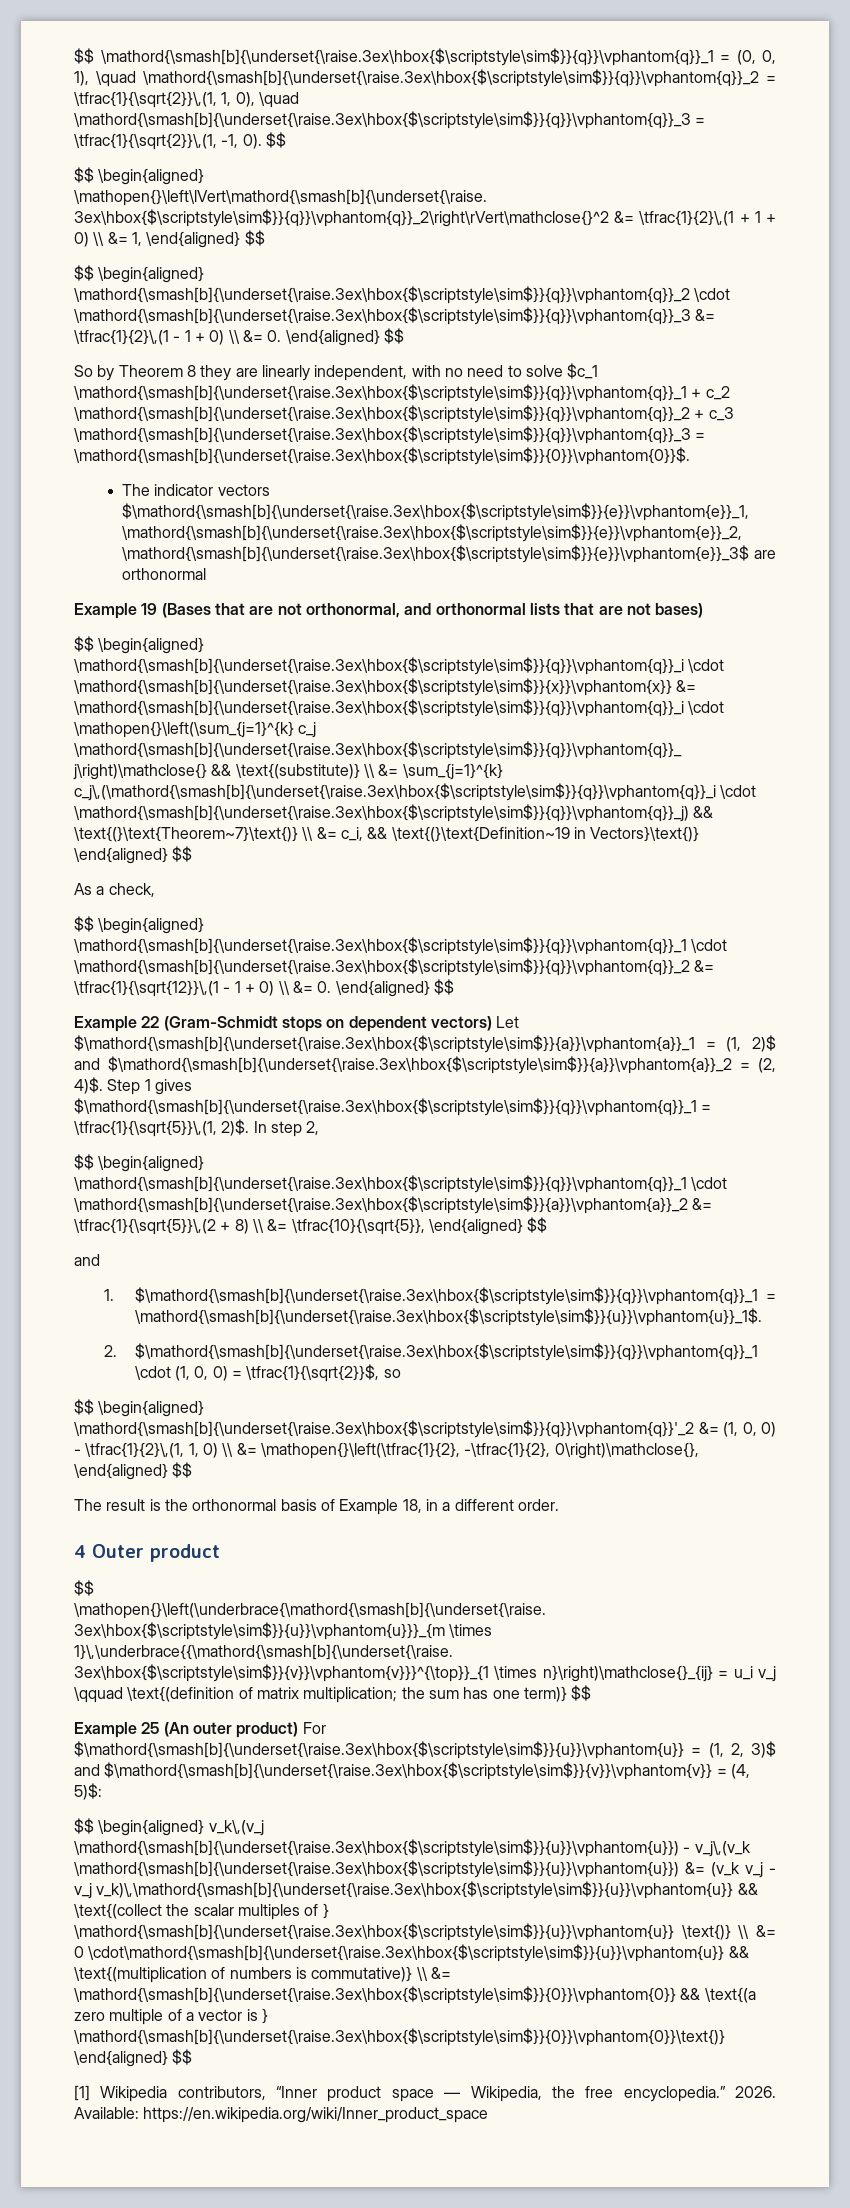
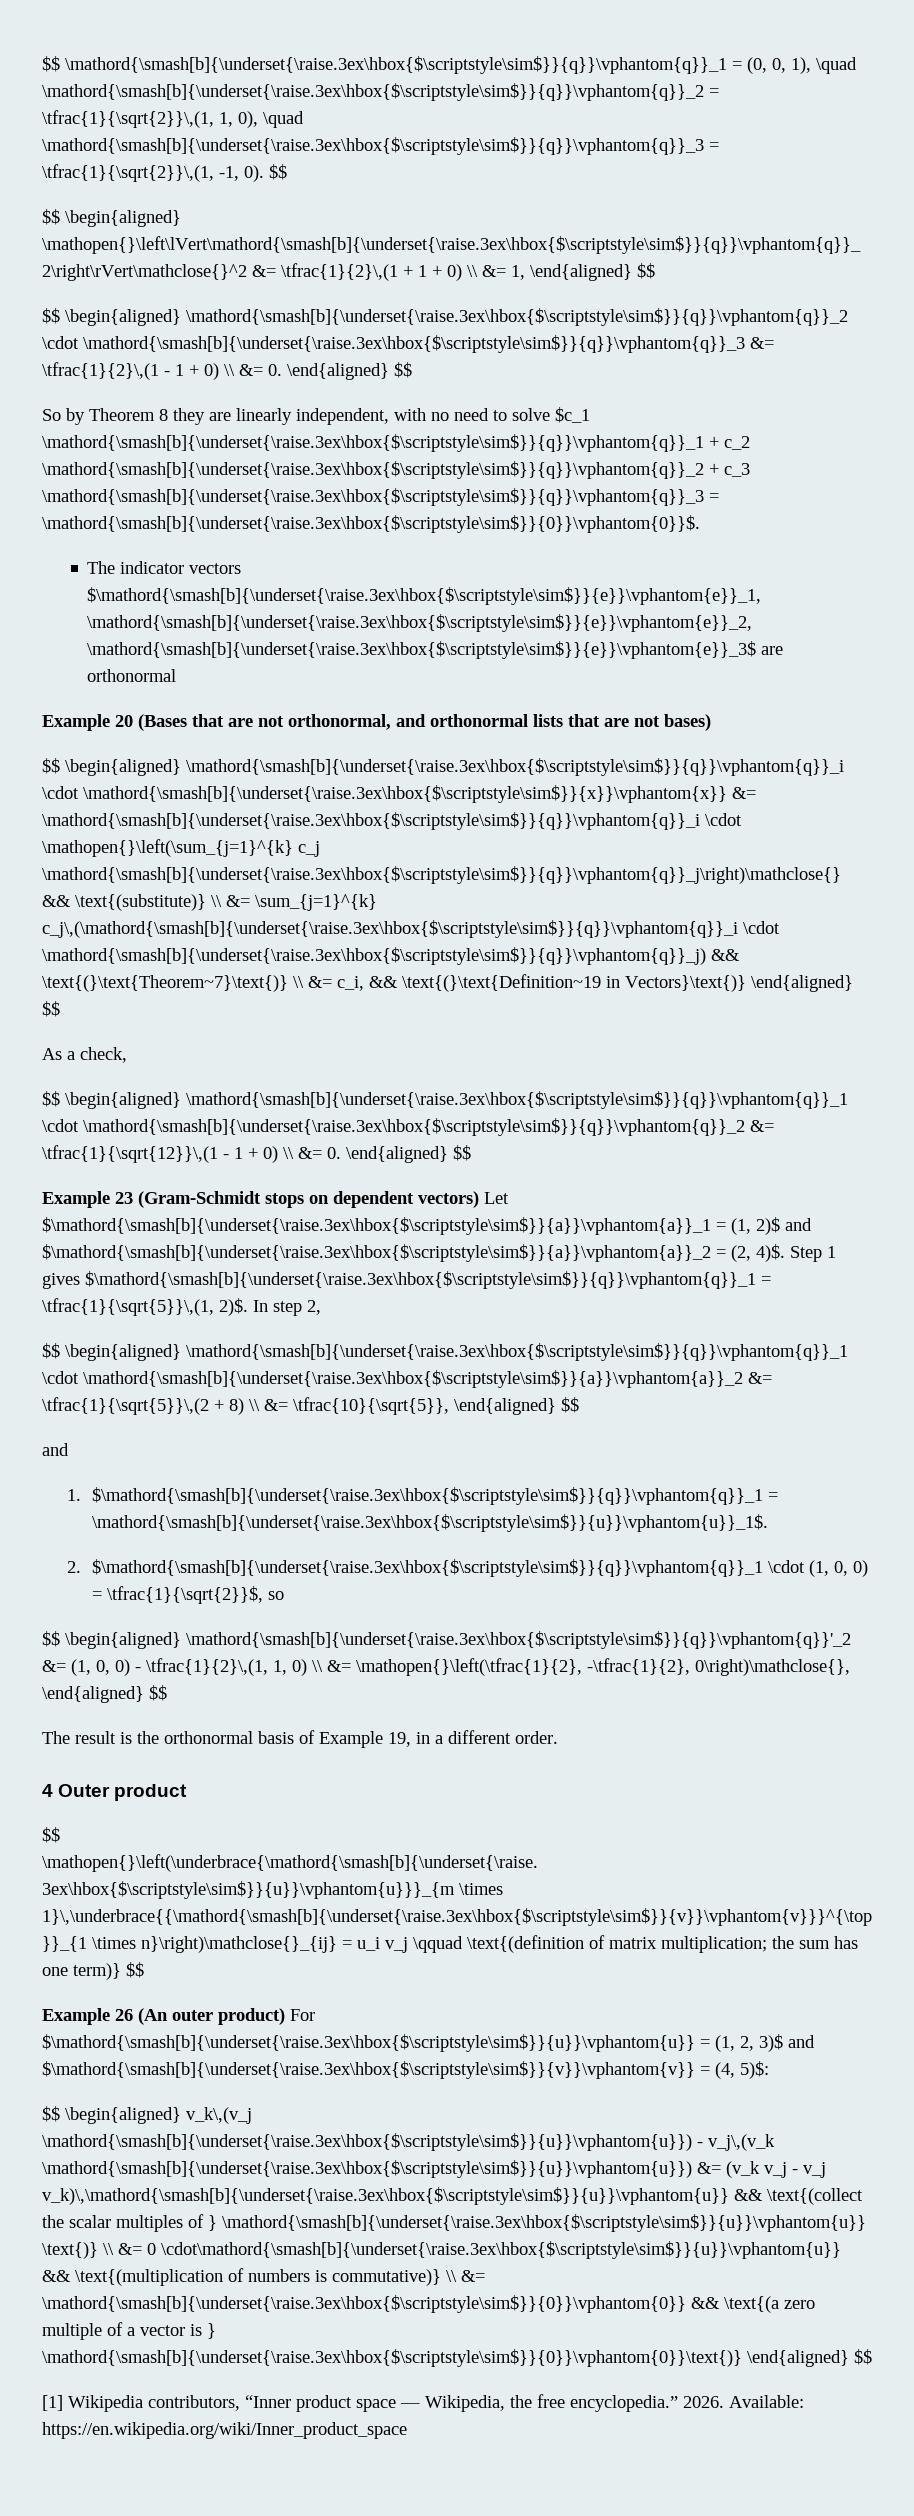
[141,603,158,615] 19 -> [115,715,133,727] 20
[141,1016,160,1028] 22 -> [115,1192,133,1204] 23
[402,1499,422,1513] 18, -> [388,1732,411,1747] 19,
[141,1722,160,1734] 25 -> [115,2009,133,2021] 26

